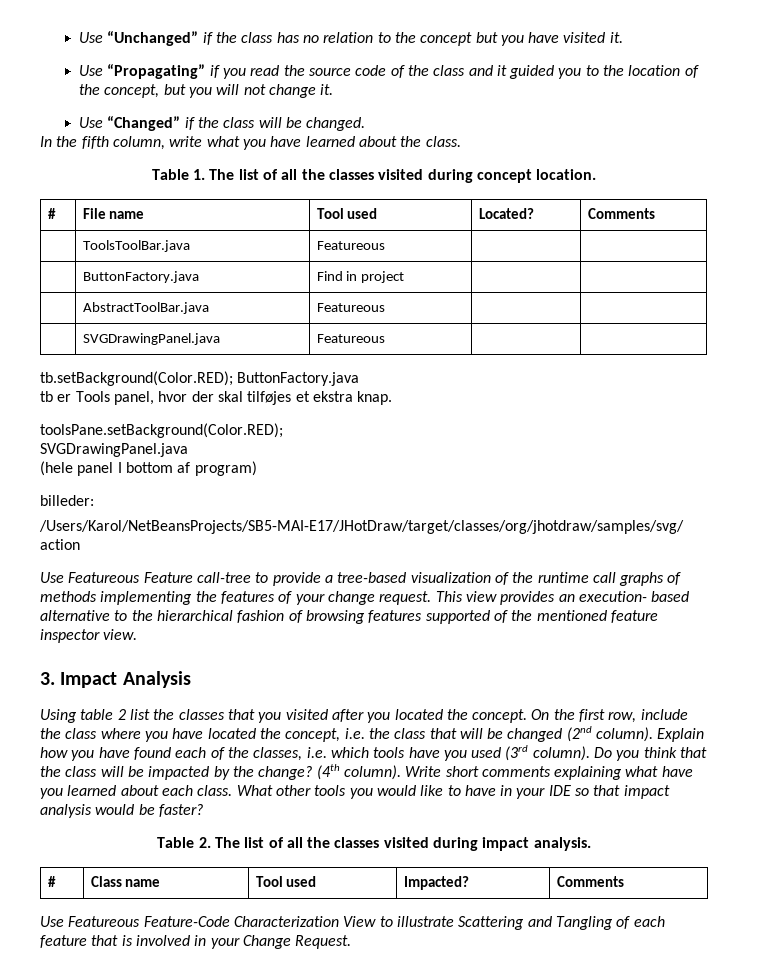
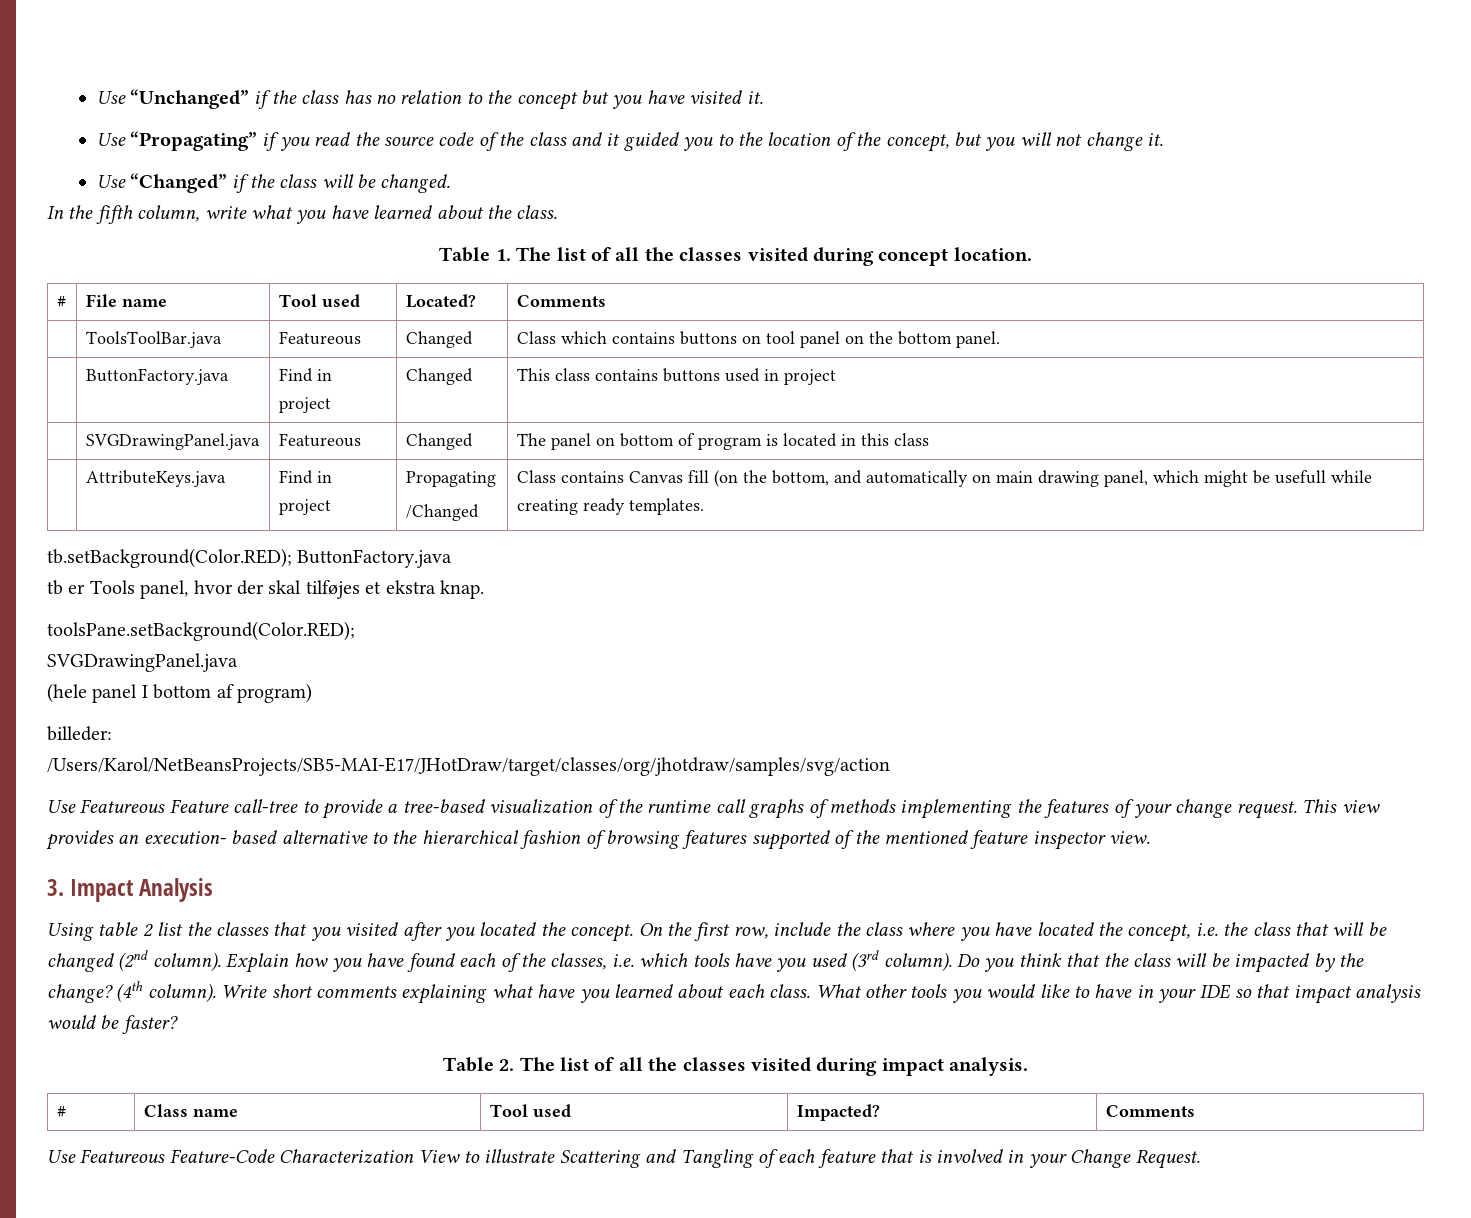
[82,271,199,283] [316,271,405,283] [82,302,209,314] [316,303,385,312] [82,333,220,345] [316,334,385,343] | // | ButtonFactory.java | Find in project | | // | AbstractToolBar.java | Featureous | | // | SVGDrawingPanel.java | Featureous | | -> [405,331,473,348] [516,331,1000,348] [85,368,229,385] [278,368,332,382] [278,397,331,413] [405,368,473,385] [516,368,836,385] [85,433,260,450] [278,433,361,447] [405,433,473,450] [516,433,929,450] [85,470,226,487] [278,470,332,484] [278,499,331,515] [405,471,496,487] [405,504,479,521] [516,470,1372,487] [516,498,704,515] Changed | Class which contains buttons on tool panel on the bottom panel. // | ButtonFactory.java | Find in project | Changed | This class contains buttons used in project // | SVGDrawingPanel.java | Featureous | Changed | The panel on bottom of program is located in this class // | AttributeKeys.java | Find in project | Propagating // /Changed | Class contains Canvas fill (on the bottom, and automatically on main drawing panel, which might be usefull while creating ready templates.

